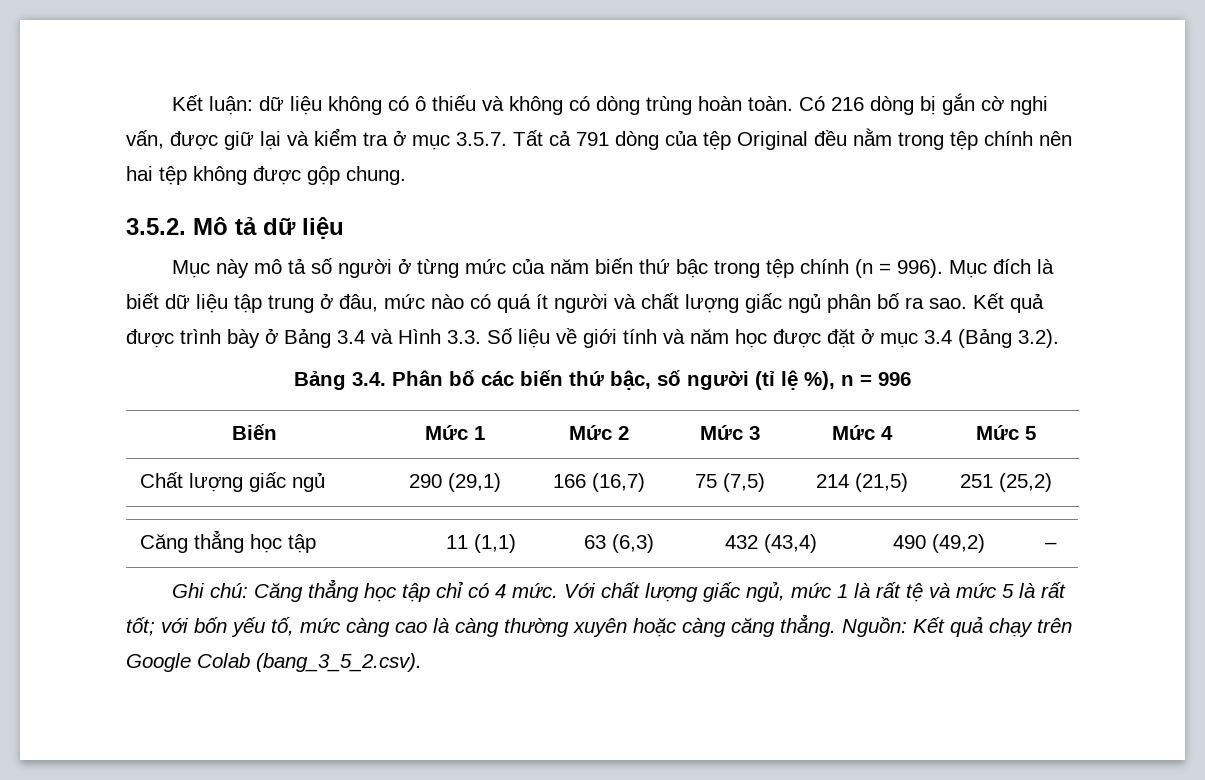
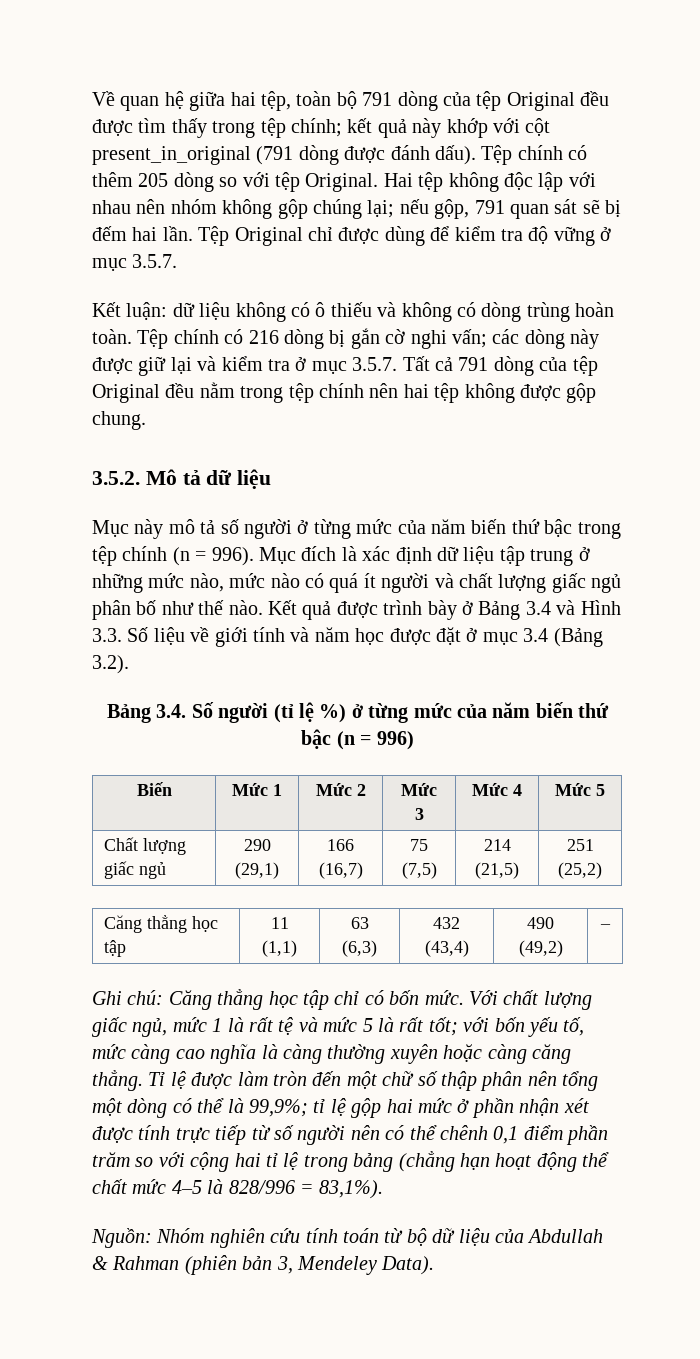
(172, 103) none -> [92,91,610,111] [92,118,551,138] [92,145,588,165] [92,172,596,192] [92,199,622,219] [92,226,612,246] [92,254,178,271] Về quan hệ giữa hai tệp, toàn bộ 791 dòng của tệp Original đều được tìm thấy trong tệp chính; kết quả này khớp với cột present_in_original (791 dòng được đánh dấu). Tệp chính có thêm 205 dòng so với tệp Original. Hai tệp không độc lập với nhau nên nhóm không gộp chúng lại; nếu gộp, 791 quan sát sẽ bị đếm hai lần. Tệp Original chỉ được dùng để kiểm tra độ vững ở mục 3.5.7. //
[799,96,826,111] Có -> [137,329,244,349] Tệp chính có
[126,130,164,149] vấn, -> [451,329,600,349] vấn; các dòng này
[126,293,159,309] biết -> [362,546,432,564] xác định
[339,294,378,312] đâu, -> [92,573,224,593] những mức nào,
[905,297,967,309] ra sao. -> [161,600,263,615] như thế nào.
[392,370,911,390] Phân bố các biến thứ bậc, số người (tỉ lệ %), n = 996 -> [191,702,610,723] [301,729,414,750] Số người (tỉ lệ %) ở từng mức của năm biến thứ bậc (n = 996)
[495,584,507,598] 4 -> [389,990,420,1005] bốn
(427, 627) none -> [210,1044,257,1064] nghĩa
[842,616,1072,637] [126,653,422,672] Nguồn: Kết quả chạy trên Google Colab (bang_3_5_2.csv). -> [148,1071,599,1091] [92,1098,589,1118] [92,1125,609,1145] [92,1151,610,1172] [92,1179,384,1199] [91,1228,604,1248] [92,1255,435,1275] Tỉ lệ được làm tròn đến một chữ số thập phân nên tổng một dòng có thể là 99,9%; tỉ lệ gộp hai mức ở phần nhận xét được tính trực tiếp từ số người nên có thể chênh 0,1 điểm phần trăm so với cộng hai tỉ lệ trong bảng (chẳng hạn hoạt động thể chất mức 4–5 là 828/996 = 83,1%). // Nguồn: Nhóm nghiên cứu tính toán từ bộ dữ liệu của Abdullah & Rahman (phiên bản 3, Mendeley Data).

